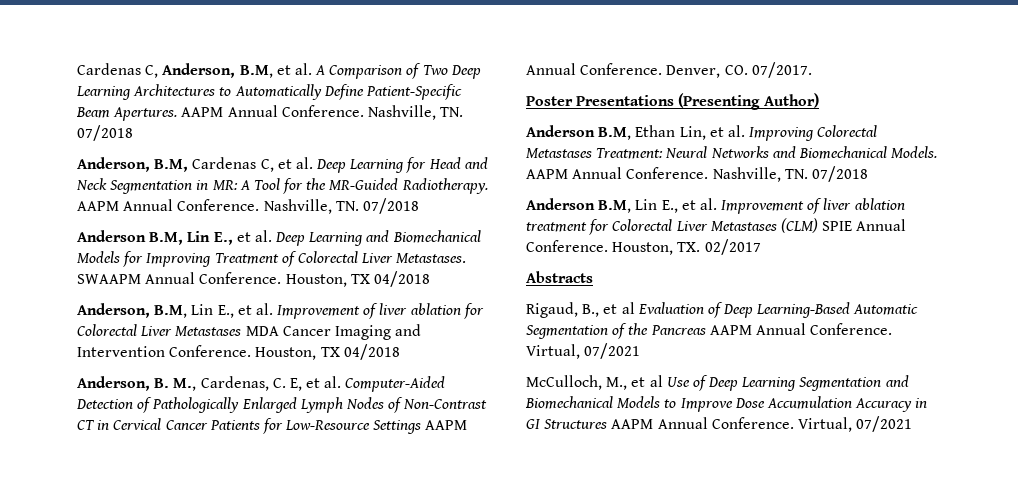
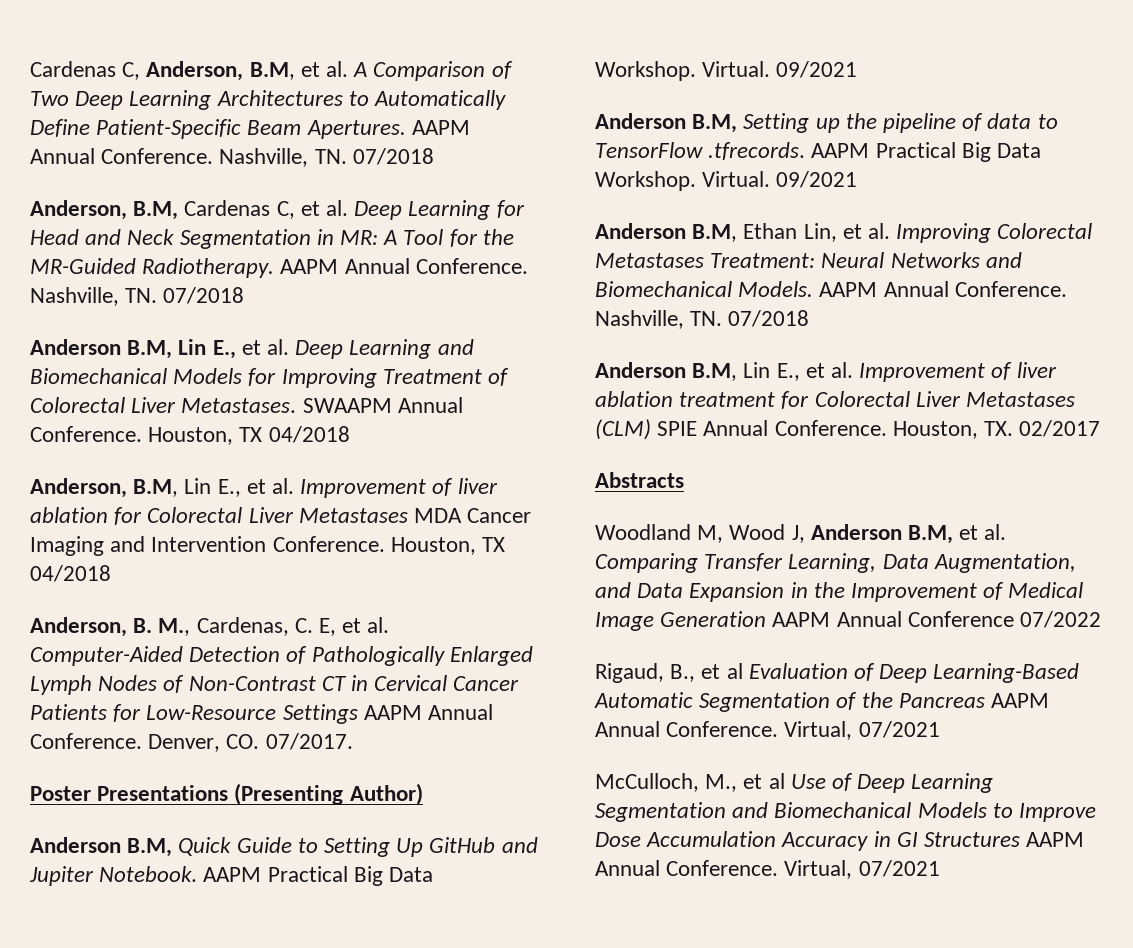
(819, 100) none -> [30,837,538,857] [29,866,434,886] [595,61,858,81] [595,113,1058,133] [595,142,1042,162] [595,171,858,191] // Anderson B.M, Quick Guide to Setting Up GitHub and Jupiter Notebook. AAPM Practical Big Data Workshop. Virtual. 09/2021 // Anderson B.M, Setting up the pipeline of data to TensorFlow .tfrecords. AAPM Practical Big Data Workshop. Virtual. 09/2021
(593, 277) none -> [595,524,1007,544] [595,553,1076,573] [595,582,1084,602] [595,611,1102,631] // Woodland M, Wood J, Anderson B.M, et al. Comparing Transfer Learning, Data Augmentation, and Data Expansion in the Improvement of Medical Image Generation AAPM Annual Conference 07/2022

